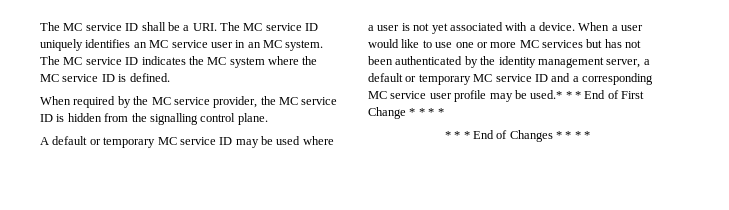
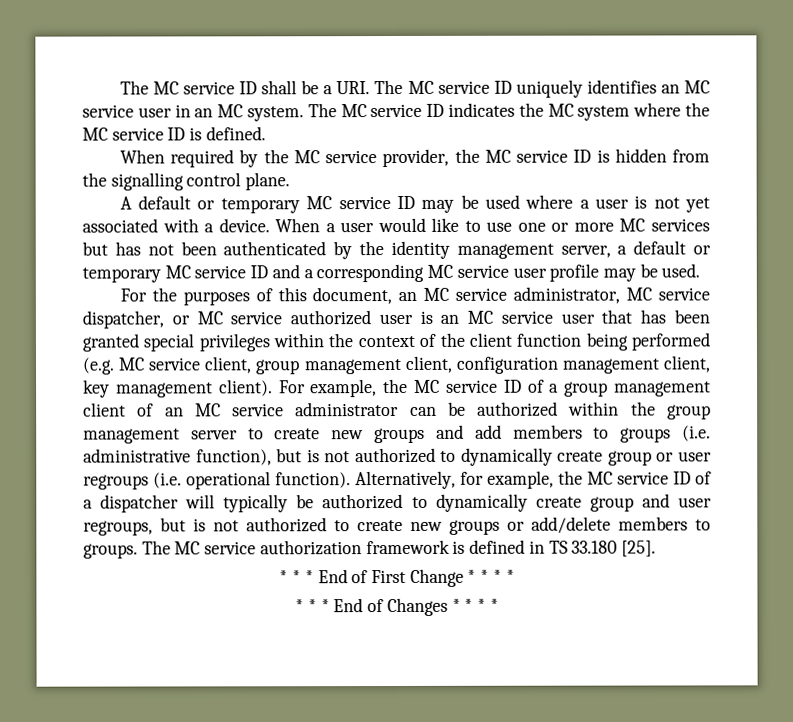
[530,90,563,99] used.* -> [661,263,701,278] [119,286,710,306] [82,309,710,329] [82,332,711,352] [82,355,711,375] [83,378,711,398] [83,401,711,420] [83,424,711,444] [83,447,712,466] [83,470,712,490] [83,493,712,513] [83,516,711,536] [83,539,656,559] [279,570,289,584] used. // For the purposes of this document, an MC service administrator, MC service dispatcher, or MC service authorized user is an MC service user that has been granted special privileges within the context of the client function being performed (e.g. MC service client, group management client, configuration management client, key management client). For example, the MC service ID of a group management client of an MC service administrator can be authorized within the group management server to create new groups and add members to groups (i.e. administrative function), but is not authorized to dynamically create group or user regroups (i.e. operational function). Alternatively, for example, the MC service ID of a dispatcher will typically be authorized to dynamically create group and user regroups, but is not authorized to create new groups or add/delete members to groups. The MC service authorization framework is defined in TS 33.180 [25]. // *

